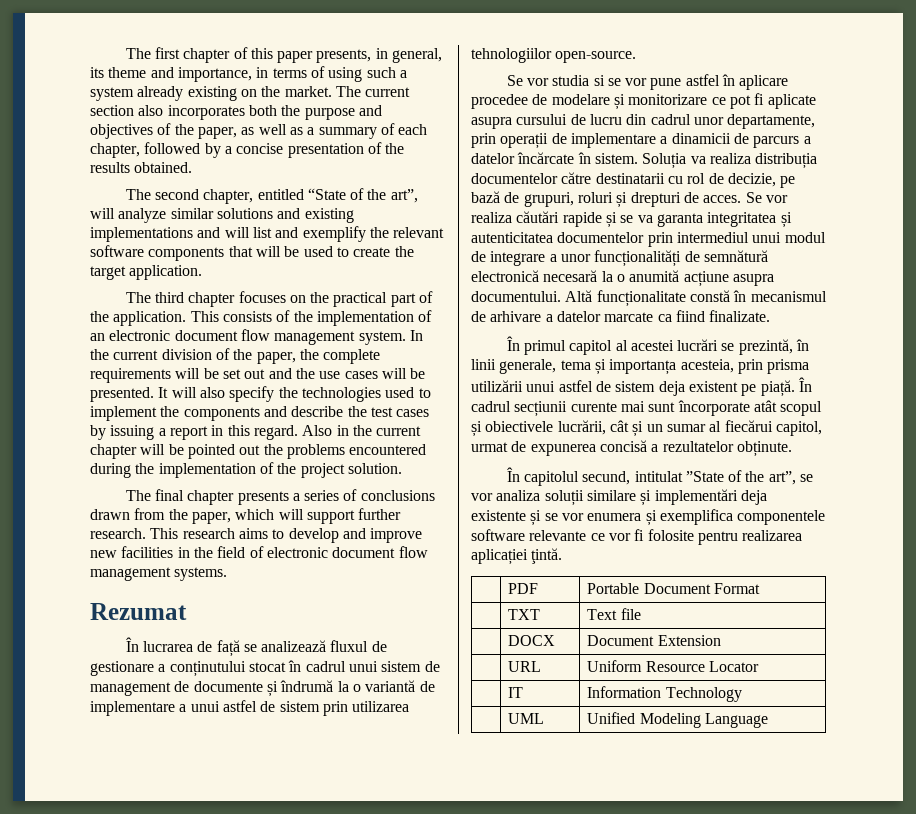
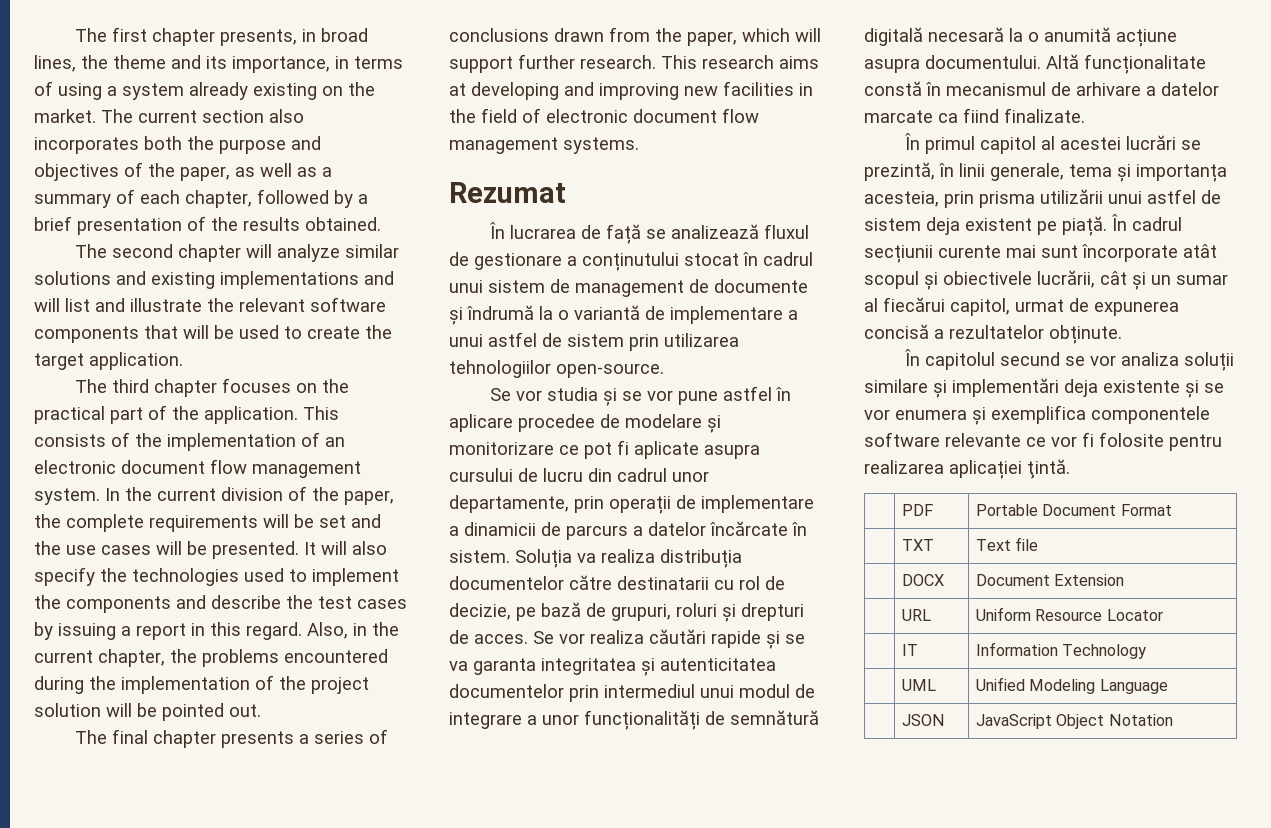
[233,47,443,63] [90,67,104,78] of this paper presents, in general, its -> [219,28,368,46] [34,55,108,72] presents, in broad lines, the
(174, 72) none -> [206,56,227,69] its
[366,67,396,78] such -> (102, 91) none
[236,143,284,154] concise -> [34,216,72,231] brief
[203,188,418,204] chapter, entitled “State of the art”, -> [177,244,241,262] chapter
[302,226,366,242] exemplify -> [130,298,202,312] illustrate
[244,369,266,379] out -> (346, 521) none
[302,425,333,436] Also -> [307,622,348,639] Also,
[90,444,261,459] chapter will be pointed out -> [98,649,165,667] chapter,
[347,463,402,474] solution. -> [34,703,261,721] solution will be pointed out.
[272,528,423,543] to develop and improve -> [449,82,679,100] at developing and improving
[593,75,605,86] si -> [602,388,617,406] și
[471,270,539,282] electronică -> [864,27,923,46] digitală
[582,470,796,485] secund, intitulat ”State of the art”, -> [999,352,1060,366] secund
(768, 720) none -> [901,714,945,726] [975,714,1173,729] // | JSON | JavaScript Object Notation

